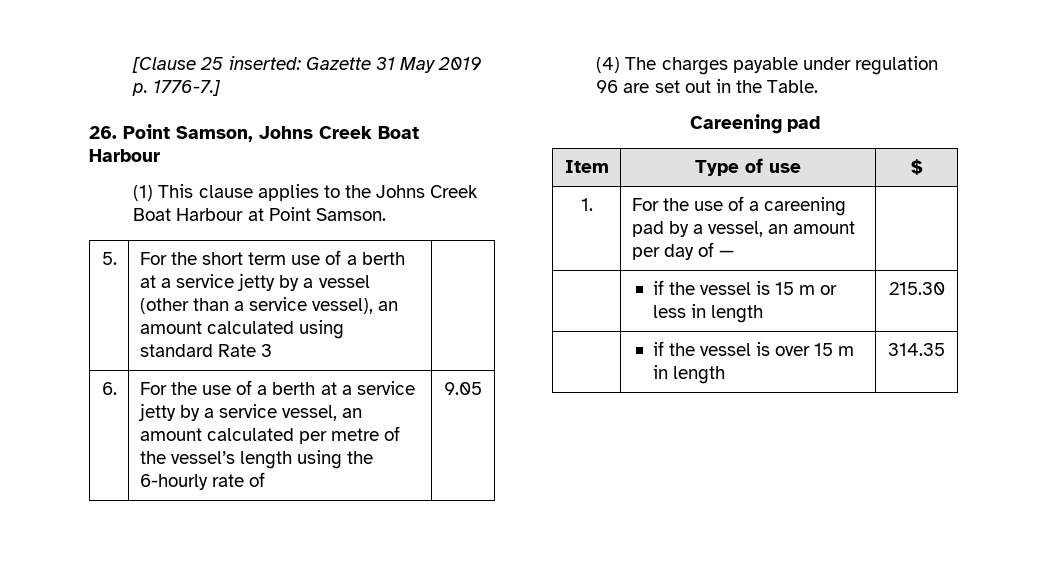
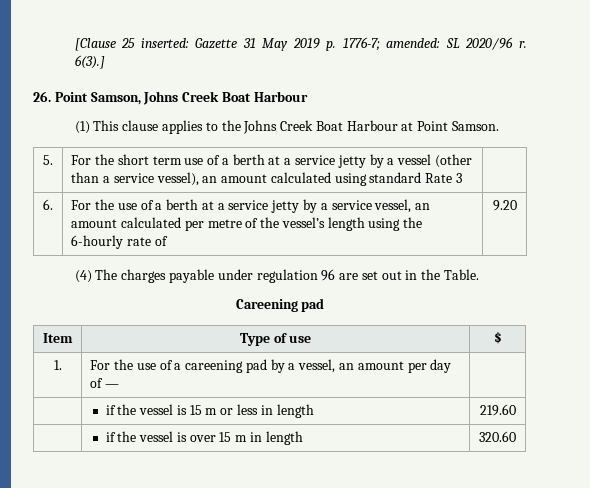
[153,80,222,96] 1776-7.] -> [342,37,527,51] [74,55,105,69] 1776-7; amended: SL 2020/96 r. 6(3).]
[444,382,482,395] 9.05 -> [492,200,517,211] 9.20
[888,282,945,295] 215.30 -> [479,404,516,416] 219.60
[888,343,945,356] 314.35 -> [479,431,516,442] 320.60

